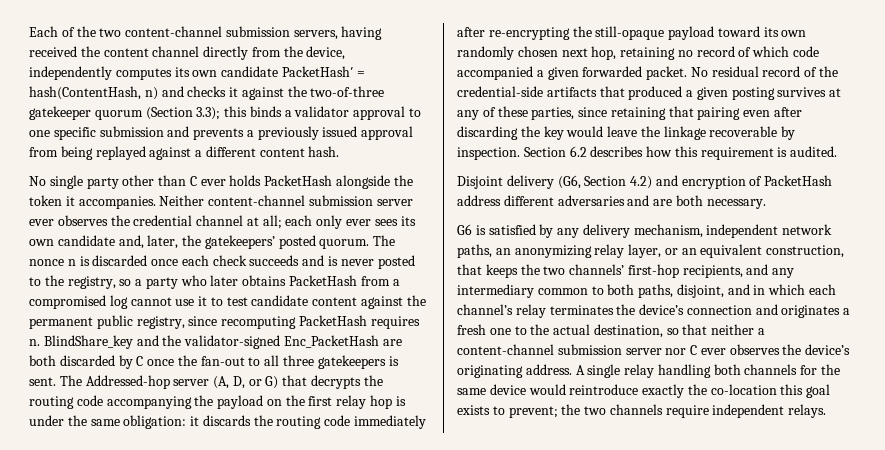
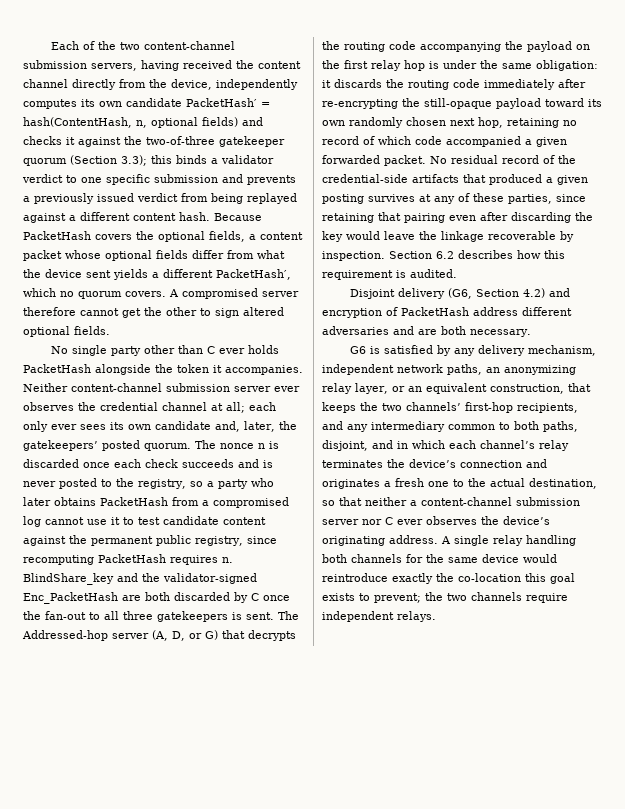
[144,87,158,100] n) -> [136,117,238,128] n, optional fields)
[353,106,406,120] approval -> [22,174,63,183] verdict
[361,126,414,140] approval -> [137,193,178,202] verdict
(340, 151) none -> [214,213,262,221] [23,231,303,242] [23,250,285,261] [23,269,291,280] [23,288,299,299] [23,307,284,318] [23,326,110,337] Because PacketHash covers the optional fields, a content packet whose optional fields differ from what the device sent yields a different PacketHash′, which no quorum covers. A compromised server therefore cannot get the other to sign altered optional fields.

